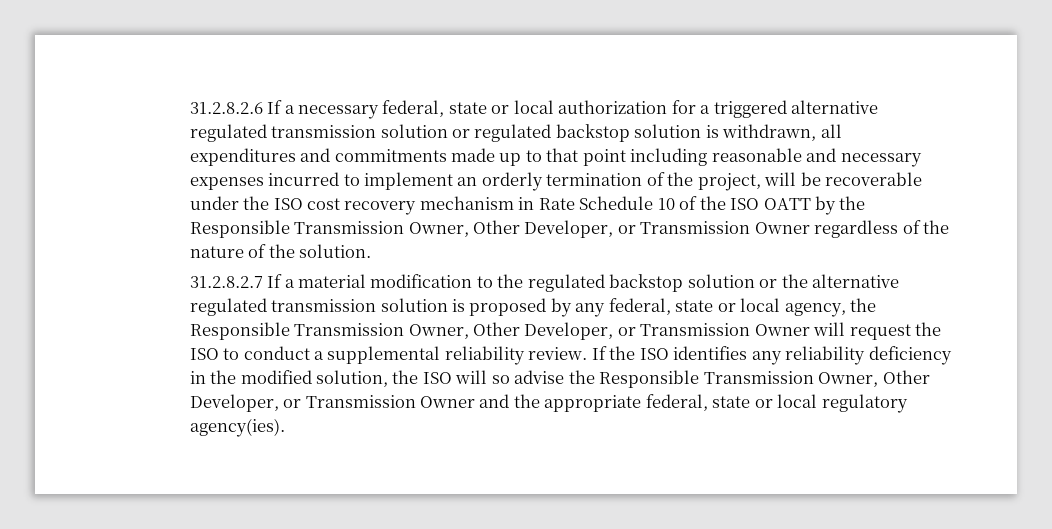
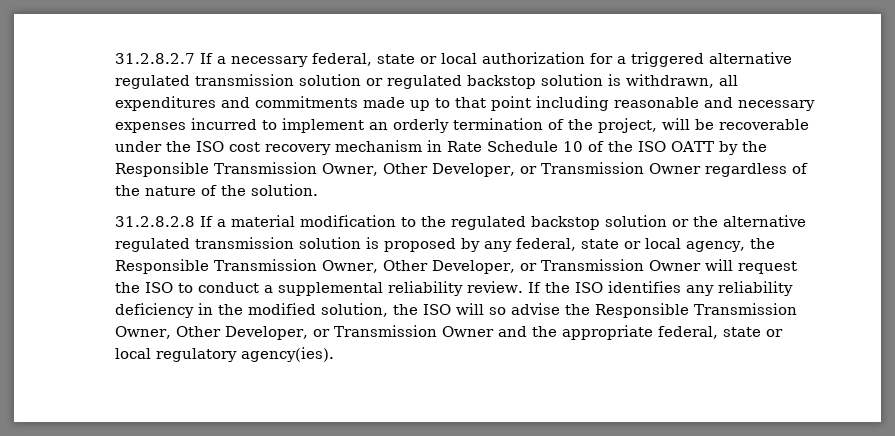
[189,102,263,114] 31.2.8.2.6 -> [115,53,196,64] 31.2.8.2.7
[189,276,263,288] 31.2.8.2.7 -> [115,216,196,227] 31.2.8.2.8

